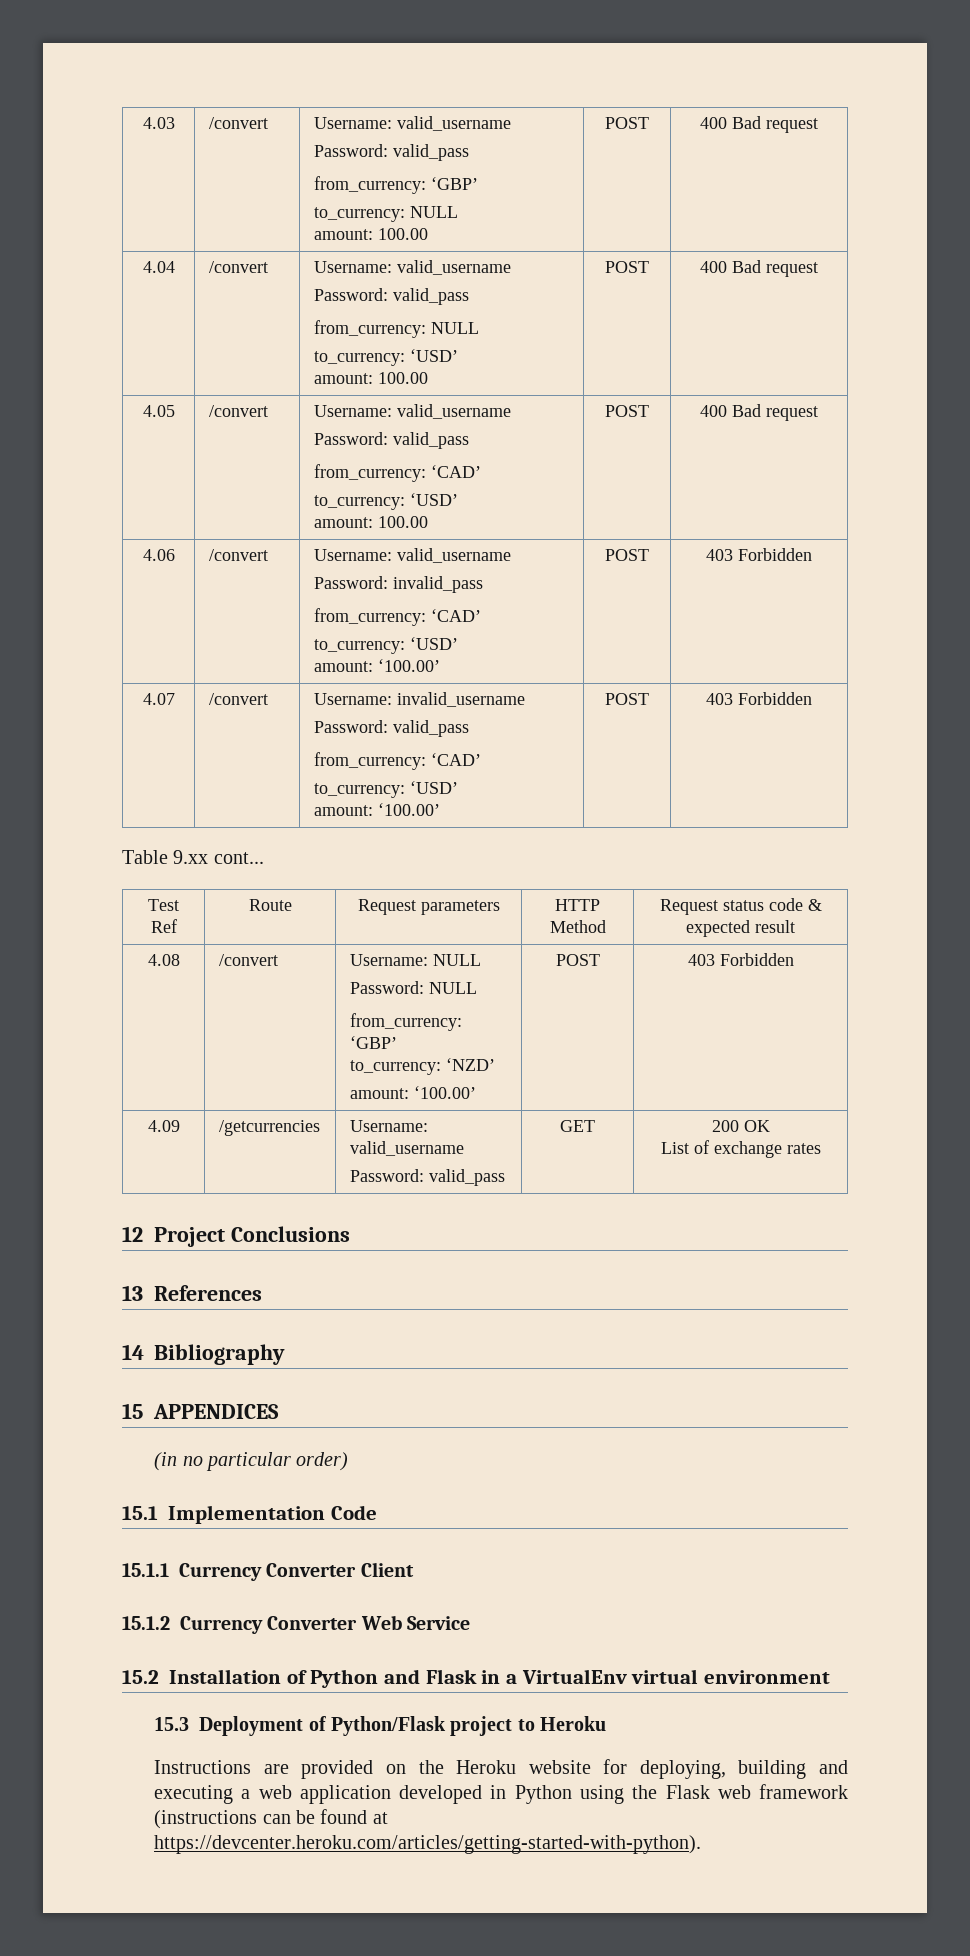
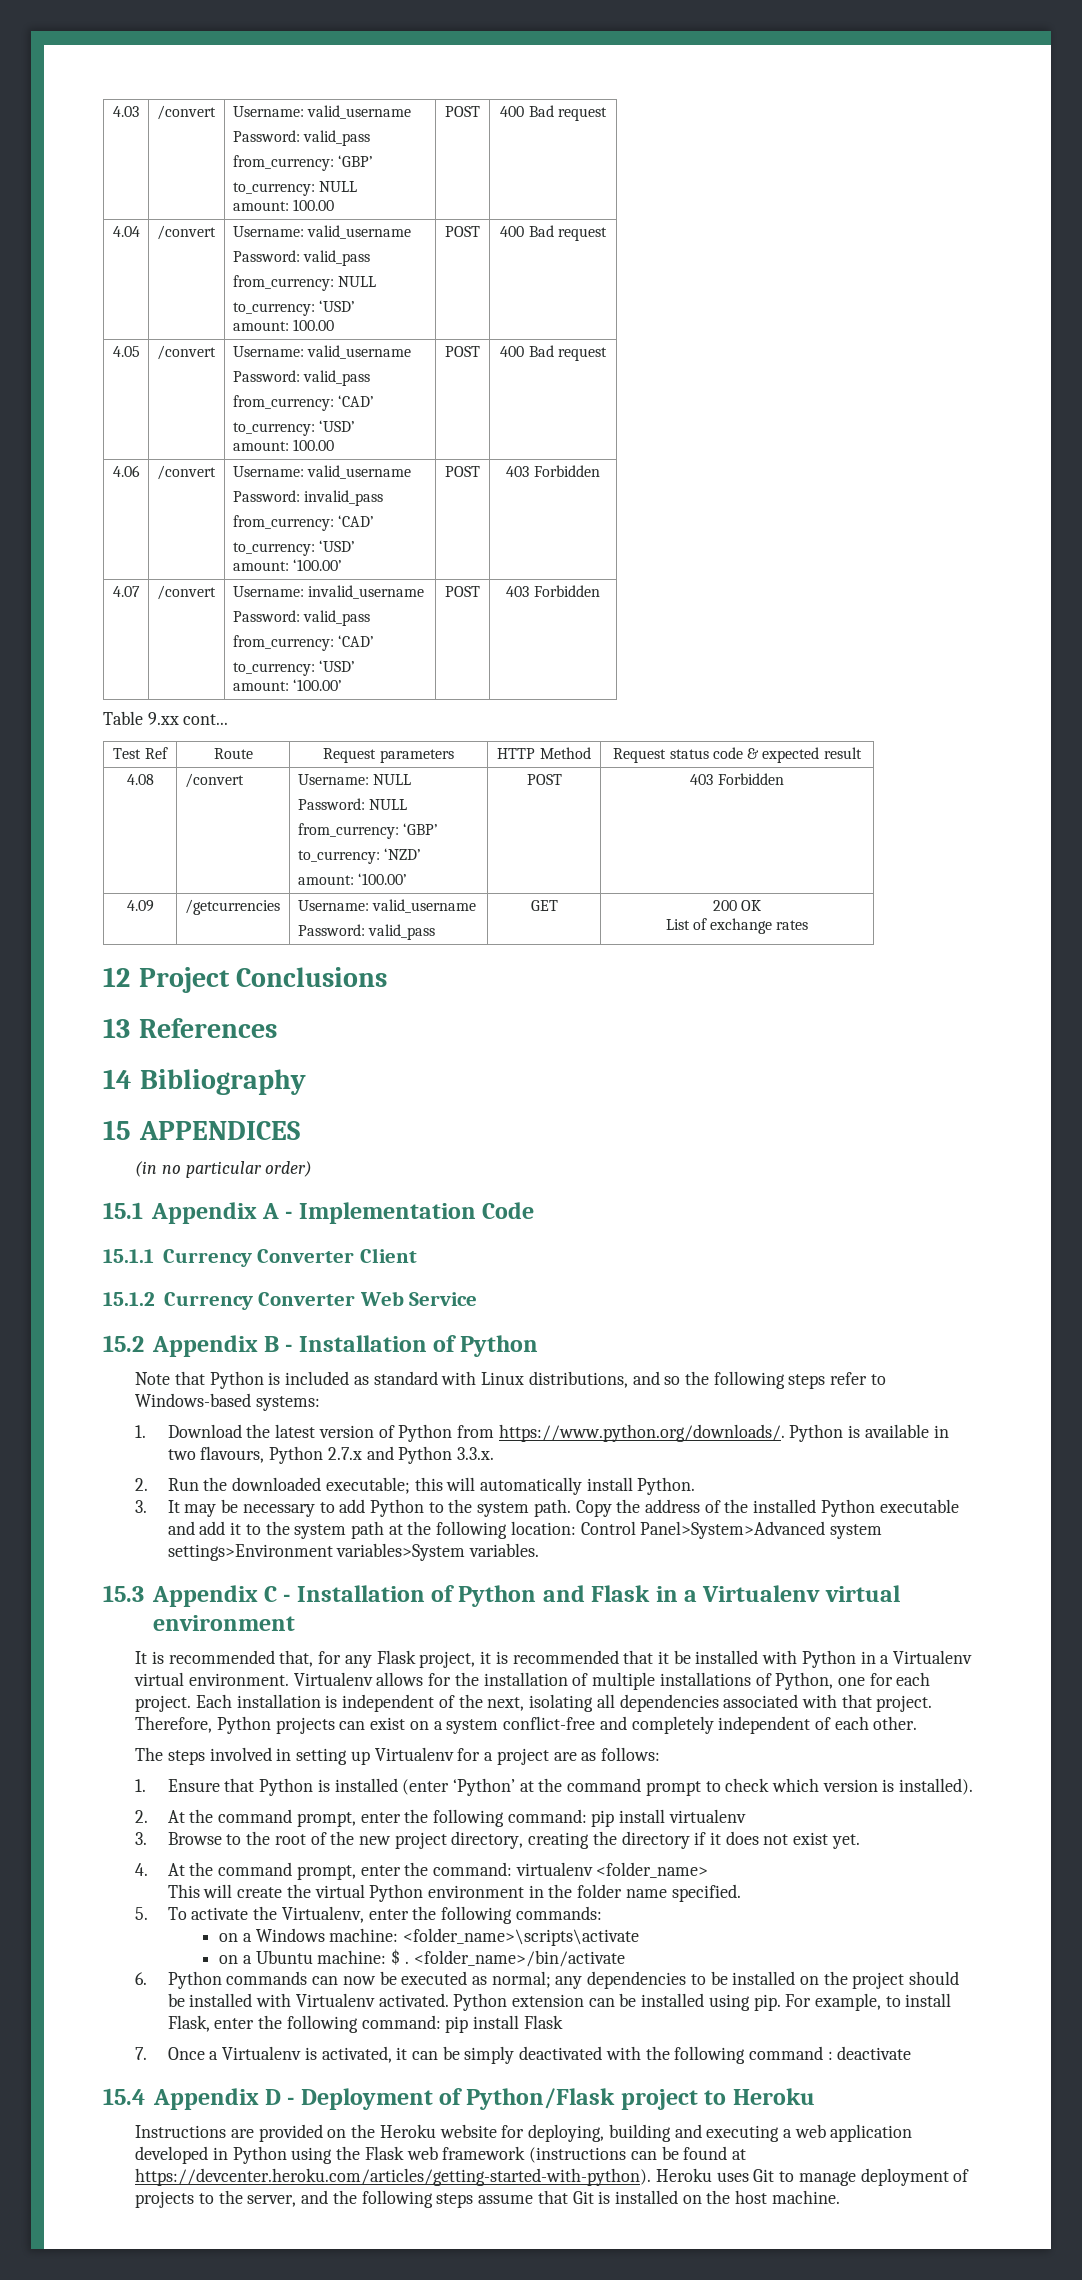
(158, 1513) none -> [150,1202,293,1224] Appendix A -
(159, 1677) none -> [151,1335,539,1357] [135,1371,886,1389] [135,1393,321,1411] [135,1424,949,1442] [167,1446,494,1464] [135,1477,696,1495] [135,1499,959,1517] [167,1521,883,1539] [167,1543,540,1561] [103,1585,291,1607] Appendix B - Installation of Python // Note that Python is included as standard with Linux distributions, and so the following steps refer to Windows-based systems: // 1. Download the latest version of Python from https://www.python.org/downloads/. Python is available in two flavours, Python 2.7.x and Python 3.3.x. // 2. Run the downloaded executable; this will automatically install Python. // 3. It may be necessary to add Python to the system path. Copy the address of the installed Python executable and add it to the system path at the following location: Control Panel>System>Advanced system settings>Environment variables>System variables. // 15.3 Appendix C -
[521,1669,627,1684] VirtualEnv -> [702,1585,821,1602] Virtualenv
[154,1717,190,1731] 15.3 -> [135,1650,973,1668] [134,1672,931,1690] [135,1694,933,1712] [135,1716,918,1734] [135,1747,661,1765] [135,1778,974,1796] [135,1809,746,1827] [135,1831,860,1849] [135,1862,709,1880] [167,1884,741,1902] [135,1906,602,1924] [219,1928,640,1946] [219,1949,625,1967] [135,1971,960,1989] [167,1993,952,2011] [167,2015,563,2033] [135,2046,912,2064] [103,2088,295,2110] It is recommended that, for any Flask project, it is recommended that it be installed with Python in a Virtualenv virtual environment. Virtualenv allows for the installation of multiple installations of Python, one for each project. Each installation is independent of the next, isolating all dependencies associated with that project. Therefore, Python projects can exist on a system conflict-free and completely independent of each other. // The steps involved in setting up Virtualenv for a project are as follows: // 1. Ensure that Python is installed (enter ‘Python’ at the command prompt to check which version is installed). // 2. At the command prompt, enter the following command: pip install virtualenv // 3. Browse to the root of the new project directory, creating the directory if it does not exist yet. // 4. At the command prompt, enter the command: virtualenv <folder_name> // This will create the virtual Python environment in the folder name specified. // 5. To activate the Virtualenv, enter the following commands: // on a Windows machine: <folder_name>\scripts\activate // on a Ubuntu machine: $ . <folder_name>/bin/activate // 6. Python commands can now be executed as normal; any dependencies to be installed on the project should be installed with Virtualenv activated. Python extension can be installed using pip. For example, to install Flask, enter the following command: pip install Flask // 7. Once a Virtualenv is activated, it can be simply deactivated with the following command : deactivate // 15.4 Appendix D -
(702, 1844) none -> [656,2168,970,2186] [135,2190,840,2208] Heroku uses Git to manage deployment of projects to the server, and the following steps assume that Git is installed on the host machine.

